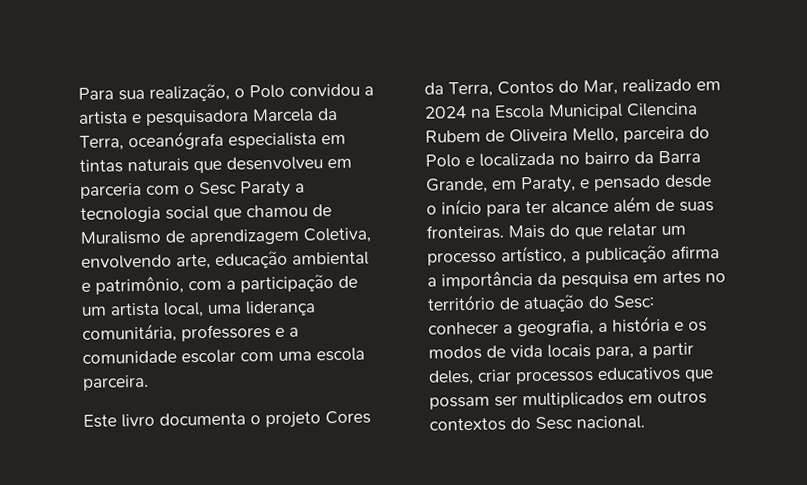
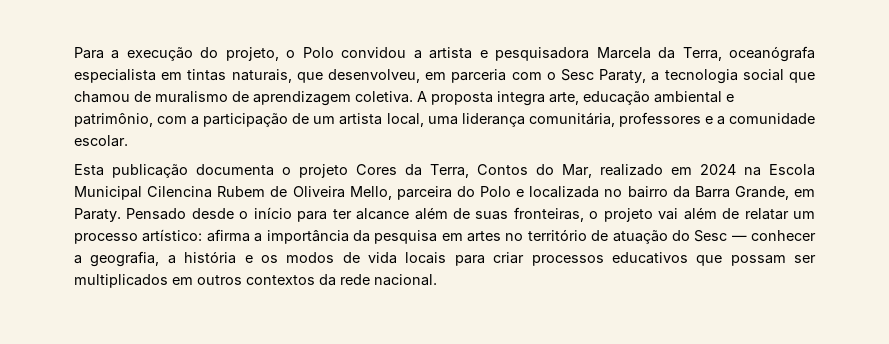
[118,83,230,102] sua realização, -> [111,47,279,61] a execução do projeto,
[127,156,323,174] naturais que desenvolveu -> [231,69,420,83] naturais, que desenvolveu,
[240,180,291,198] Paraty -> [599,69,647,83] Paraty,
[80,230,161,245] Muralismo -> [155,91,228,103] muralismo
[303,227,371,244] [81,254,172,269] Coletiva, envolvendo -> [355,91,545,106] coletiva. A proposta integra
[181,347,365,364] [82,374,149,391] [83,413,155,428] escolar com uma escola parceira. // Este livro -> [74,135,128,147] [74,164,188,178] escolar. // Esta publicação
[521,175,661,194] Paraty, e pensado -> [74,208,187,222] Paraty. Pensado
[426,223,686,240] [427,245,667,266] fronteiras. Mais do que relatar um processo artístico, a publicação -> [513,207,816,222] [74,229,203,244] fronteiras, o projeto vai além de relatar um processo artístico:
[613,295,655,309] Sesc: -> [694,230,747,242] Sesc —
[595,342,694,360] [428,369,474,386] para, a partir deles, -> [454,255,485,266] para
[510,416,573,431] do Sesc -> [319,274,370,286] da rede

